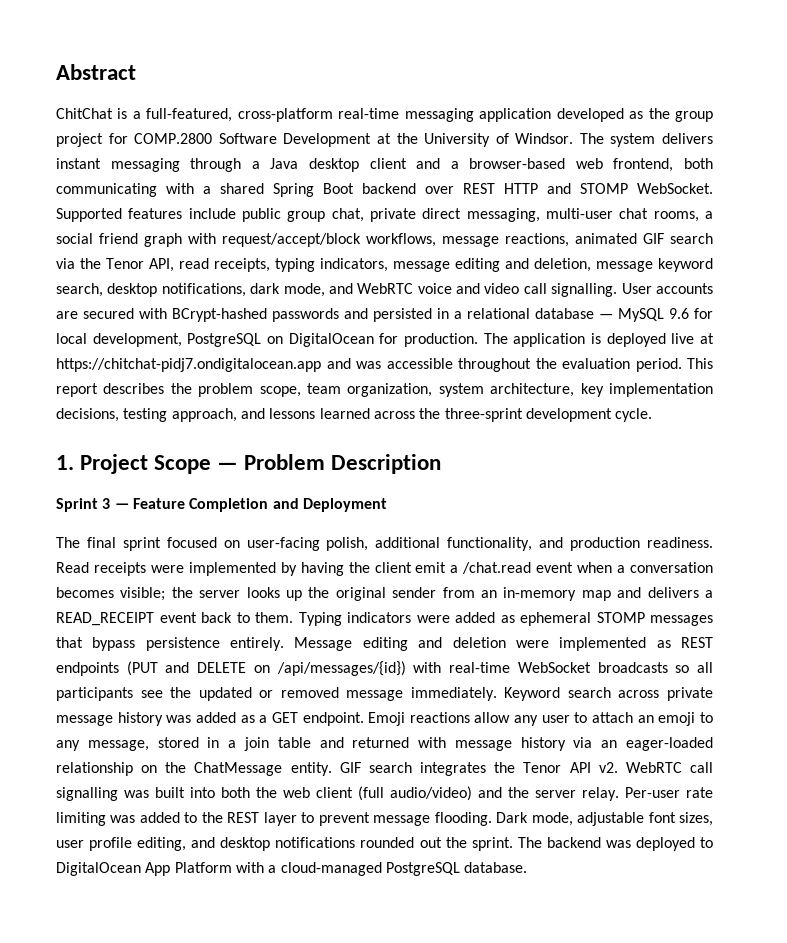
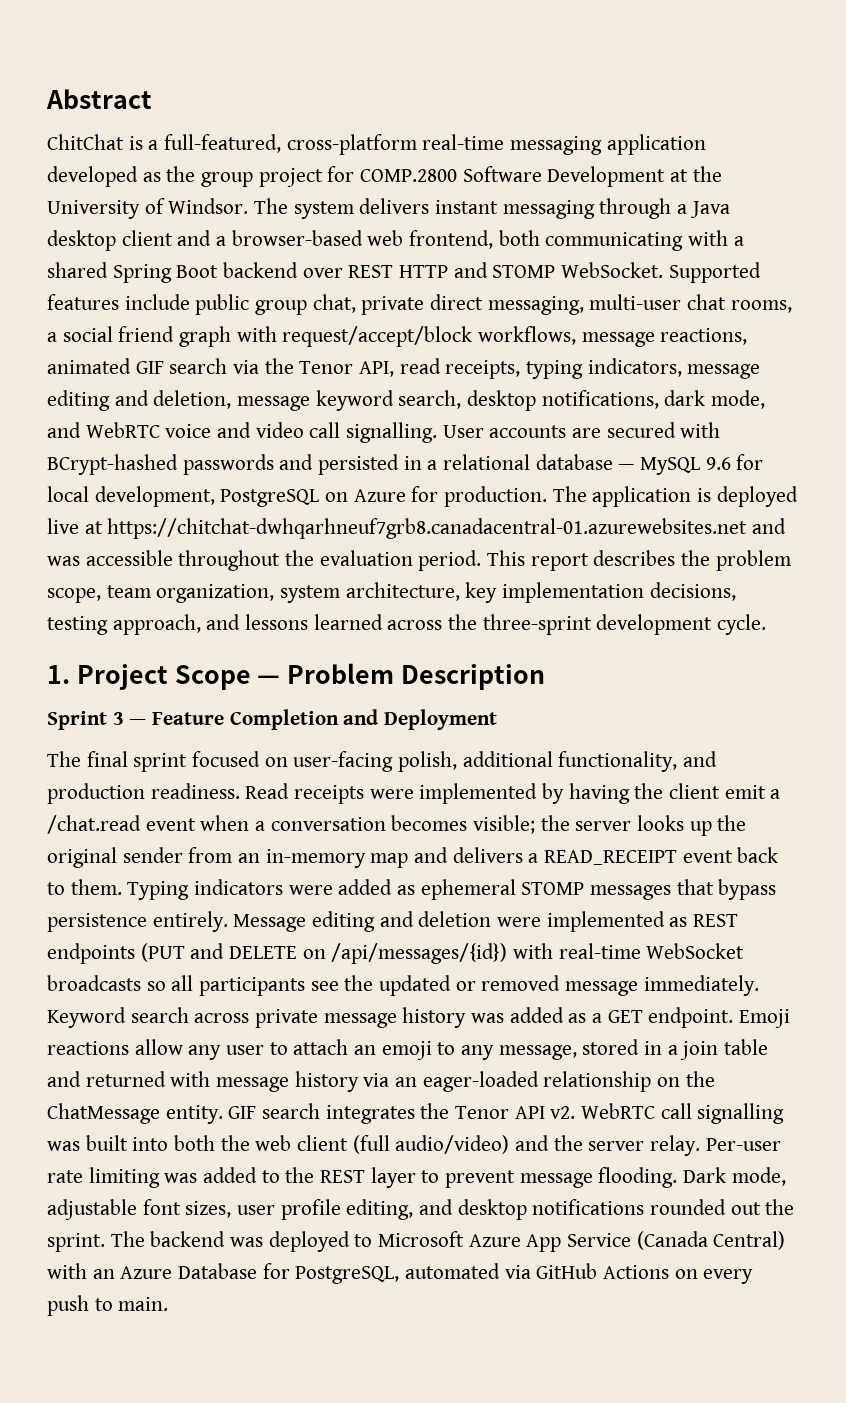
[288,333,374,347] DigitalOcean -> [353,489,406,502] Azure
[56,358,321,372] https://chitchat-pidj7.ondigitalocean.app -> [107,518,748,539] https://chitchat-dwhqarhneuf7grb8.canadacentral-01.azurewebsites.net
[56,862,528,876] DigitalOcean App Platform with a cloud-managed PostgreSQL database. -> [378,1231,786,1252] [47,1263,754,1284] [47,1295,169,1316] Microsoft Azure App Service (Canada Central) with an Azure Database for PostgreSQL, automated via GitHub Actions on every push to main.

